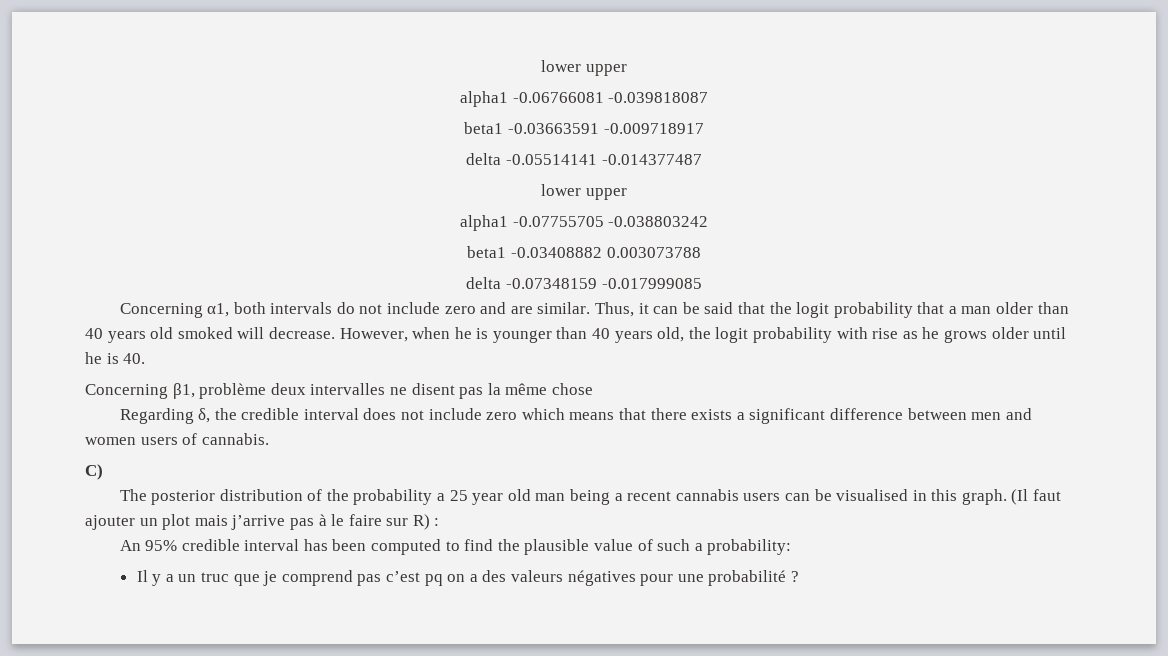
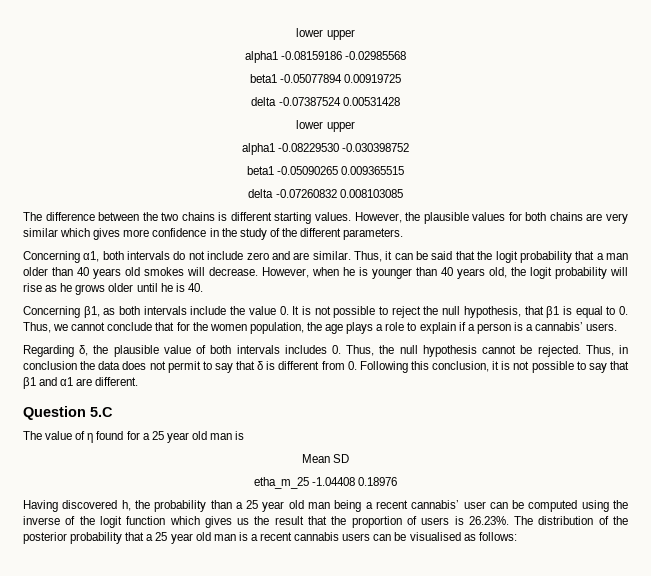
[541,60,627,76] [459,91,709,107] [464,122,704,134] [466,153,702,165] [541,184,627,200] [459,215,709,231] [467,246,701,258] [466,277,702,289] lower upper // alpha1 -0.06766081 -0.039818087 // beta1 -0.03663591 -0.009718917 // delta -0.05514141 -0.014377487 // lower upper // alpha1 -0.07755705 -0.038803242 // beta1 -0.03408882 0.003073788 // delta -0.07348159 -0.017999085 -> [296,28,355,40] [244,51,407,63] [249,74,402,83] [251,97,400,106] [296,120,355,132] [241,143,410,155] [246,166,405,175] [248,189,403,198] [23,212,628,224] [23,228,404,240] lower upper // alpha1 -0.08159186 -0.02985568 // beta1 -0.05077894 0.00919725 // delta -0.07387524 0.00531428 // lower upper // alpha1 -0.08229530 -0.030398752 // beta1 -0.05090265 0.009365515 // delta -0.07260832 0.008103085 // The difference between the two chains is different starting values. However, the plausible values for both chains are very similar which gives more confidence in the study of the different parameters.
[177,327,233,339] smoked -> [144,267,184,276] smokes
[836,327,868,339] with -> [610,267,628,276] will
[199,383,593,399] [119,408,1032,424] [85,433,269,445] [85,464,103,480] [119,489,323,505] problème deux intervalles ne disent pas la même chose // Regarding δ, the credible interval does not include zero which means that there exists a significant difference between men and women users of cannabis. // C) // The posterior distribution of -> [103,306,628,318] [23,322,618,334] [23,345,628,357] [23,361,629,373] [23,377,139,389] [23,406,113,420] [23,431,245,443] [301,454,350,463] [253,477,398,489] [23,500,131,512] as both intervals include the value 0. It is not possible to reject the null hypothesis, that β1 is equal to 0. Thus, we cannot conclude that for the women population, the age plays a role to explain if a person is a cannabis’ users. // Regarding δ, the plausible value of both intervals includes 0. Thus, the null hypothesis cannot be rejected. Thus, in conclusion the data does not permit to say that δ is different from 0. Following this conclusion, it is not possible to say that β1 and α1 are different. // Question 5.C // The value of η found for a 25 year old man is // Mean SD // etha_m_25 -1.04408 0.18976 // Having discovered h,
(433, 497) none -> [210,500,232,509] than
(672, 496) none -> [411,500,628,512] [23,516,628,528] [23,532,293,544] cannabis’ user can be computed using the inverse of the logit function which gives us the result that the proportion of users is 26.23%. The distribution of the posterior probability that a 25 year old man is a recent
[912,489,1062,505] [85,514,440,530] [119,539,792,555] [136,570,799,586] in this graph. (Il faut ajouter un plot mais j’arrive pas à le faire sur R) : // An 95% credible interval has been computed to find the plausible value of such a probability: // Il y a un truc que je comprend pas c’est pq on a des valeurs négatives pour une probabilité ? -> [463,532,517,541] as follows:

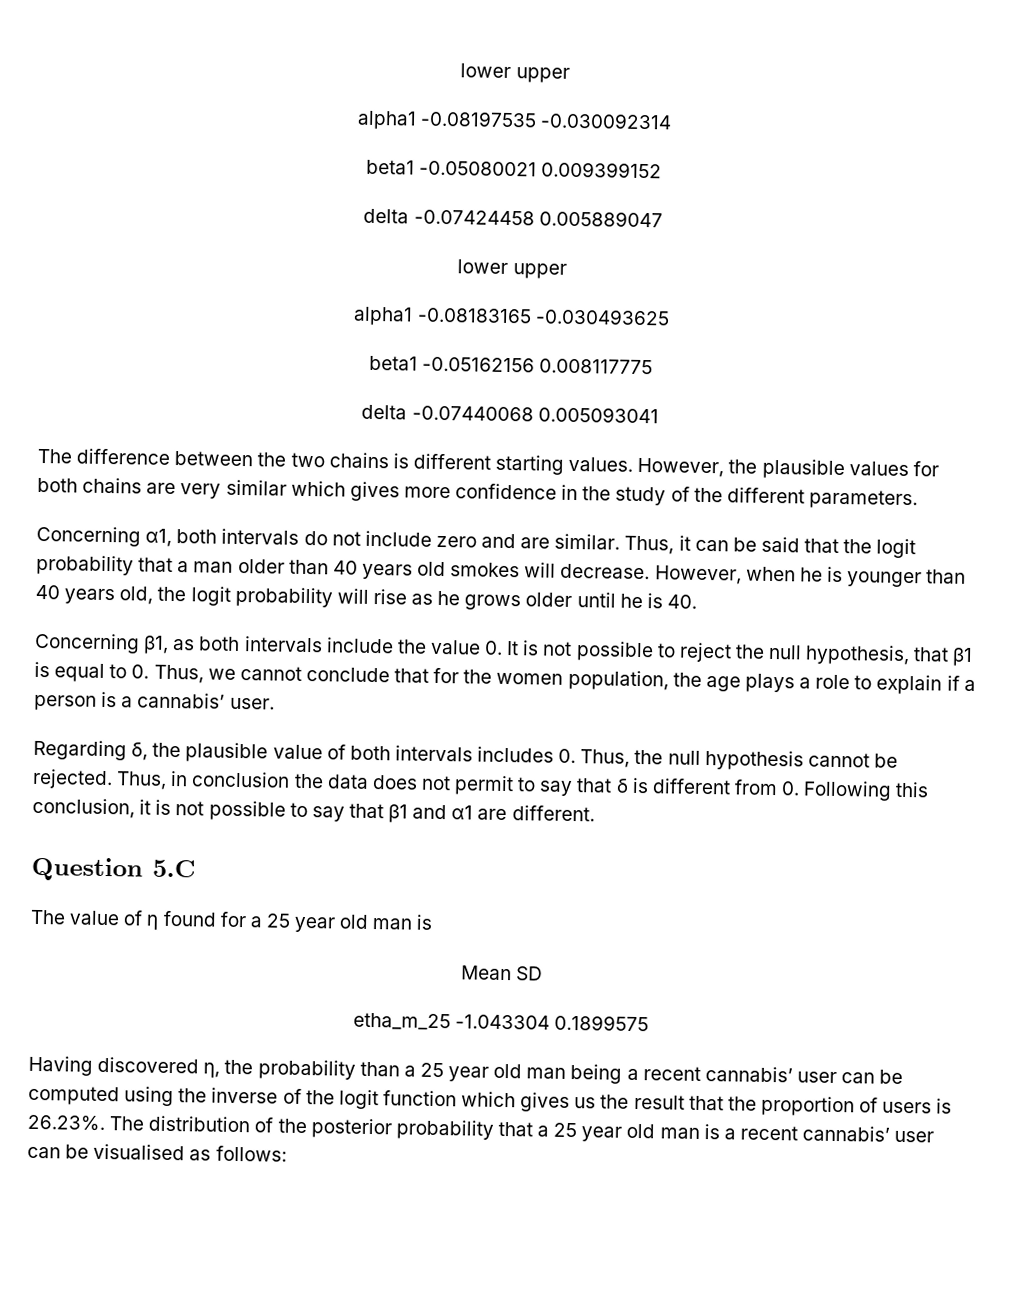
[296,28,355,40] [244,51,407,63] [249,74,402,83] [251,97,400,106] [296,120,355,132] [241,143,410,155] [246,166,405,175] [248,189,403,198] lower upper // alpha1 -0.08159186 -0.02985568 // beta1 -0.05077894 0.00919725 // delta -0.07387524 0.00531428 // lower upper // alpha1 -0.08229530 -0.030398752 // beta1 -0.05090265 0.009365515 // delta -0.07260832 0.008103085 -> [460,63,570,83] [356,110,673,130] [365,159,663,179] [363,208,663,228] [457,259,567,279] [353,306,670,326] [368,355,654,375] [361,404,659,424] lower upper // alpha1 -0.08197535 -0.030092314 // beta1 -0.05080021 0.009399152 // delta -0.07424458 0.005889047 // lower upper // alpha1 -0.08183165 -0.030493625 // beta1 -0.05162156 0.008117775 // delta -0.07440068 0.005093041
[586,323,618,331] users. -> [229,697,275,710] user.
[312,477,398,486] -1.04408 0.18976 -> [455,1014,650,1032] -1.043304 0.1899575
[121,500,131,511] h, -> [203,1062,221,1078] η,
[294,532,371,541] cannabis users -> [802,1125,935,1143] cannabis’ user

